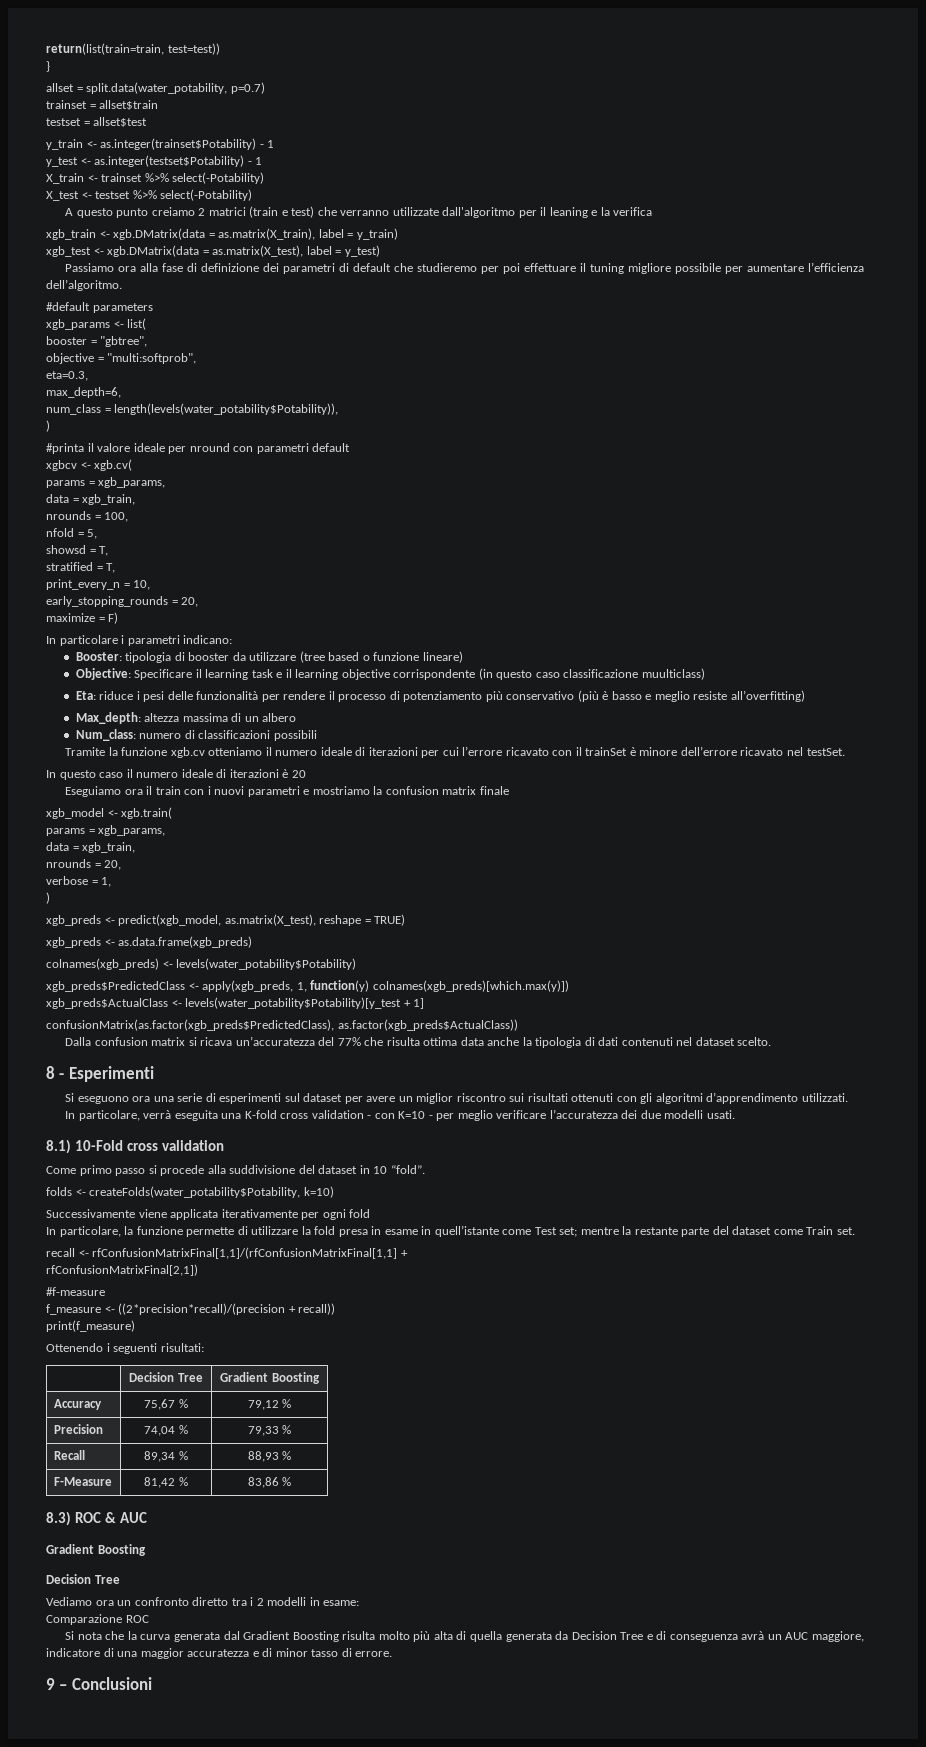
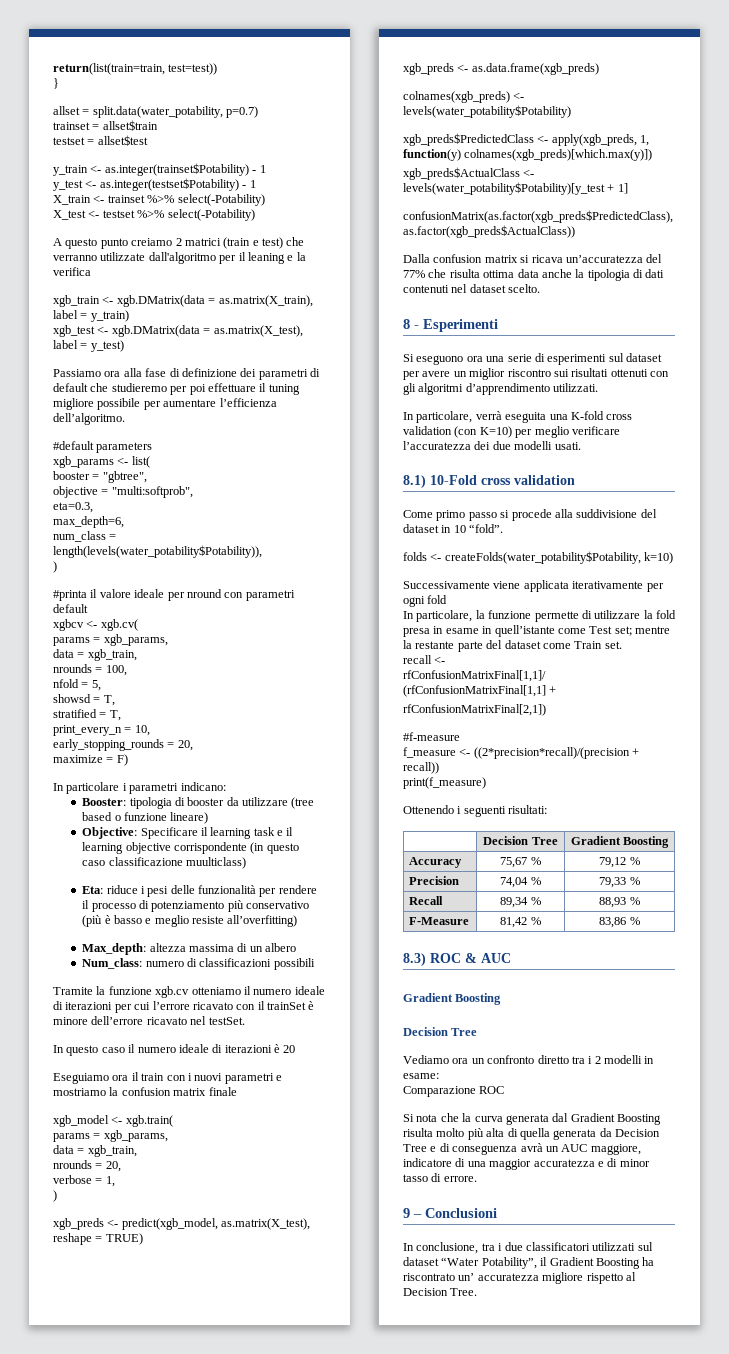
[367,1111,433,1119] - con K=10 - -> [454,426,512,438] (con K=10)
(152, 1683) none -> [403,1242,653,1254] [403,1257,655,1269] [403,1272,636,1284] [403,1288,478,1296] // In conclusione, tra i due classificatori utilizzati sul dataset “Water Potability”, il Gradient Boosting ha riscontrato un’ accuratezza migliore rispetto al Decision Tree.

